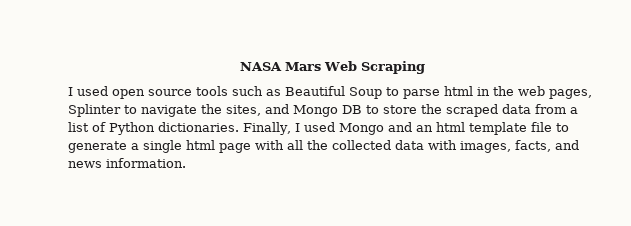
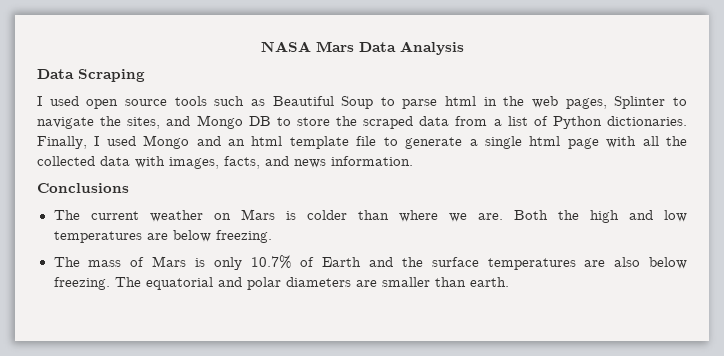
[323,61,357,71] Web -> [358,41,464,55] [37,69,74,79] Data Analysis // Data
(186, 163) none -> [37,183,129,193] [53,209,687,223] [53,230,272,243] [53,255,688,270] [53,277,509,290] // Conclusions // The current weather on Mars is colder than where we are. Both the high and low temperatures are below freezing. // The mass of Mars is only 10.7% of Earth and the surface temperatures are also below freezing. The equatorial and polar diameters are smaller than earth.

